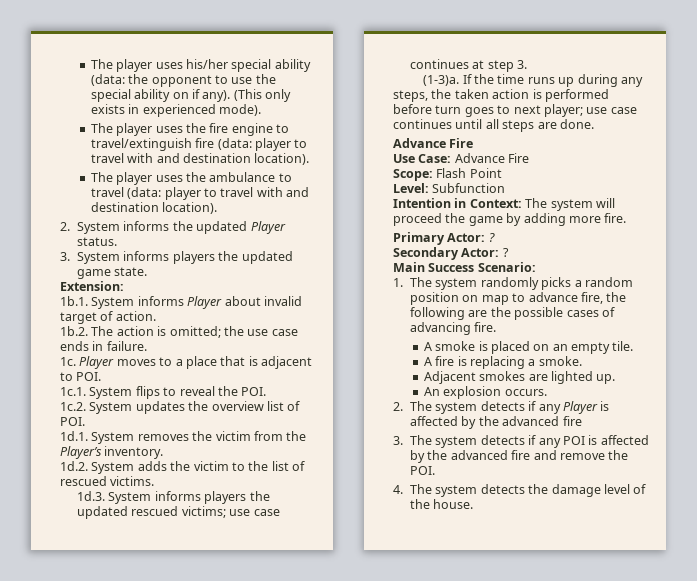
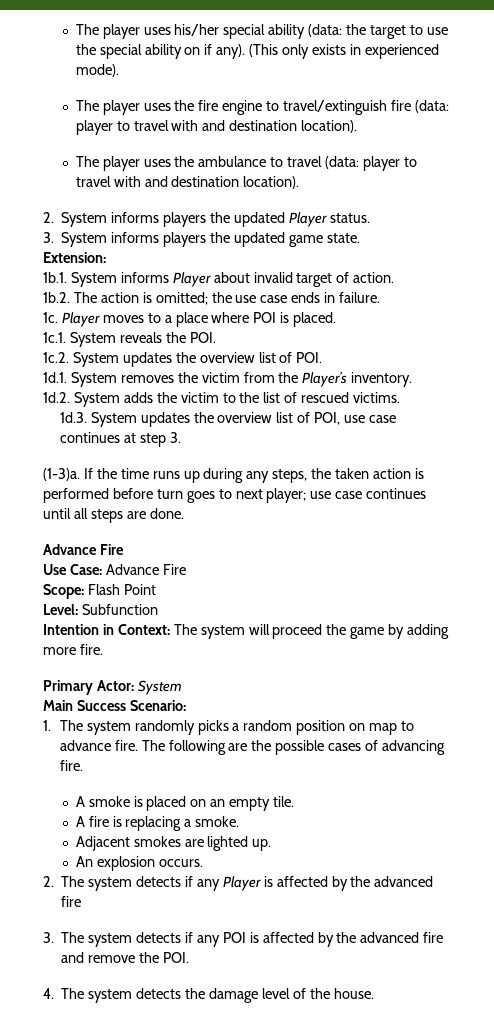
[151,75,212,87] opponent -> [370,25,407,39] target
(170, 226) none -> [163,212,207,227] players
[220,356,312,369] [60,372,102,381] that is adjacent to POI. -> [211,312,337,327] where POI is placed.
[135,386,215,399] flips to reveal -> [119,332,162,343] reveals
[154,491,270,504] [77,506,226,519] informs players the updated rescued victims; -> [140,412,341,427] updates the overview list of POI,
[488,233,495,242] [393,247,509,260] ? // Secondary Actor: ? -> [137,680,182,695] System
[580,292,627,304] fire, the -> [114,740,165,751] fire. The

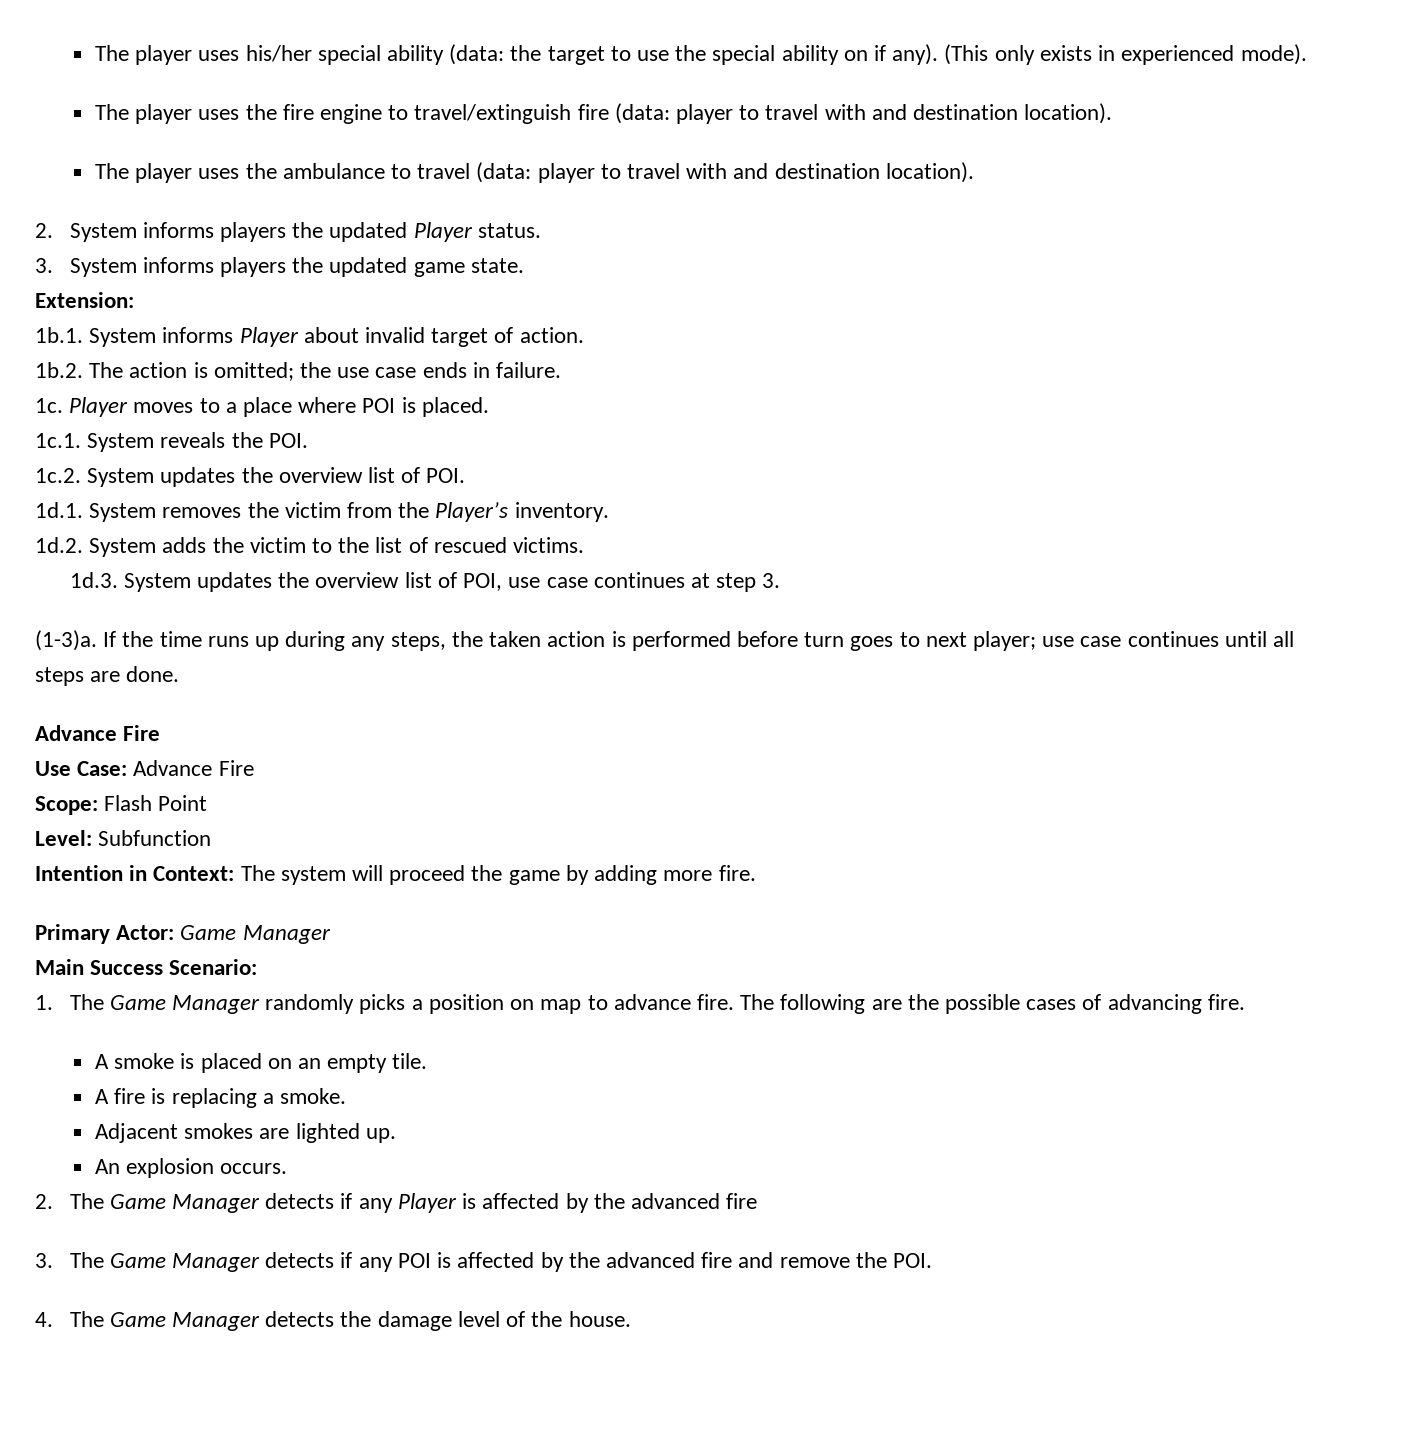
[137,680,182,695] System -> [180,925,331,944] Game Manager
[86,721,131,735] system -> [109,995,261,1014] Game Manager
[243,720,293,731] random -> (423, 1004) none
[88,877,133,891] system -> [109,1194,261,1213] Game Manager
[88,933,133,947] system -> [109,1253,261,1272] Game Manager
[88,989,133,1003] system -> [109,1312,261,1331] Game Manager

